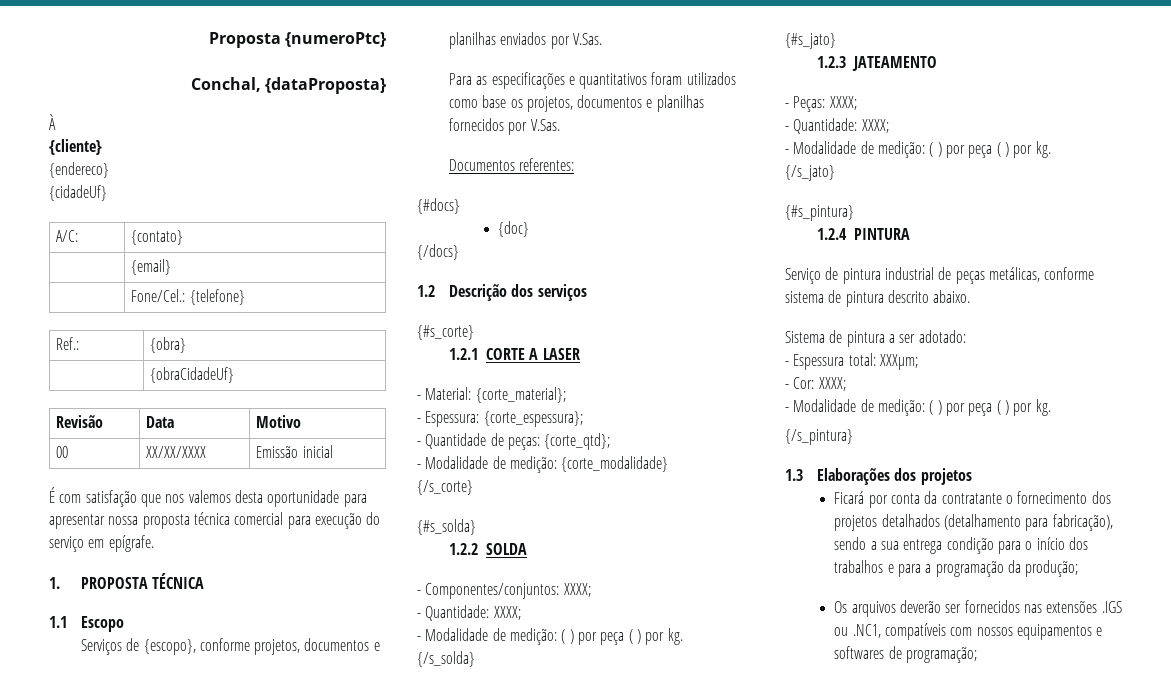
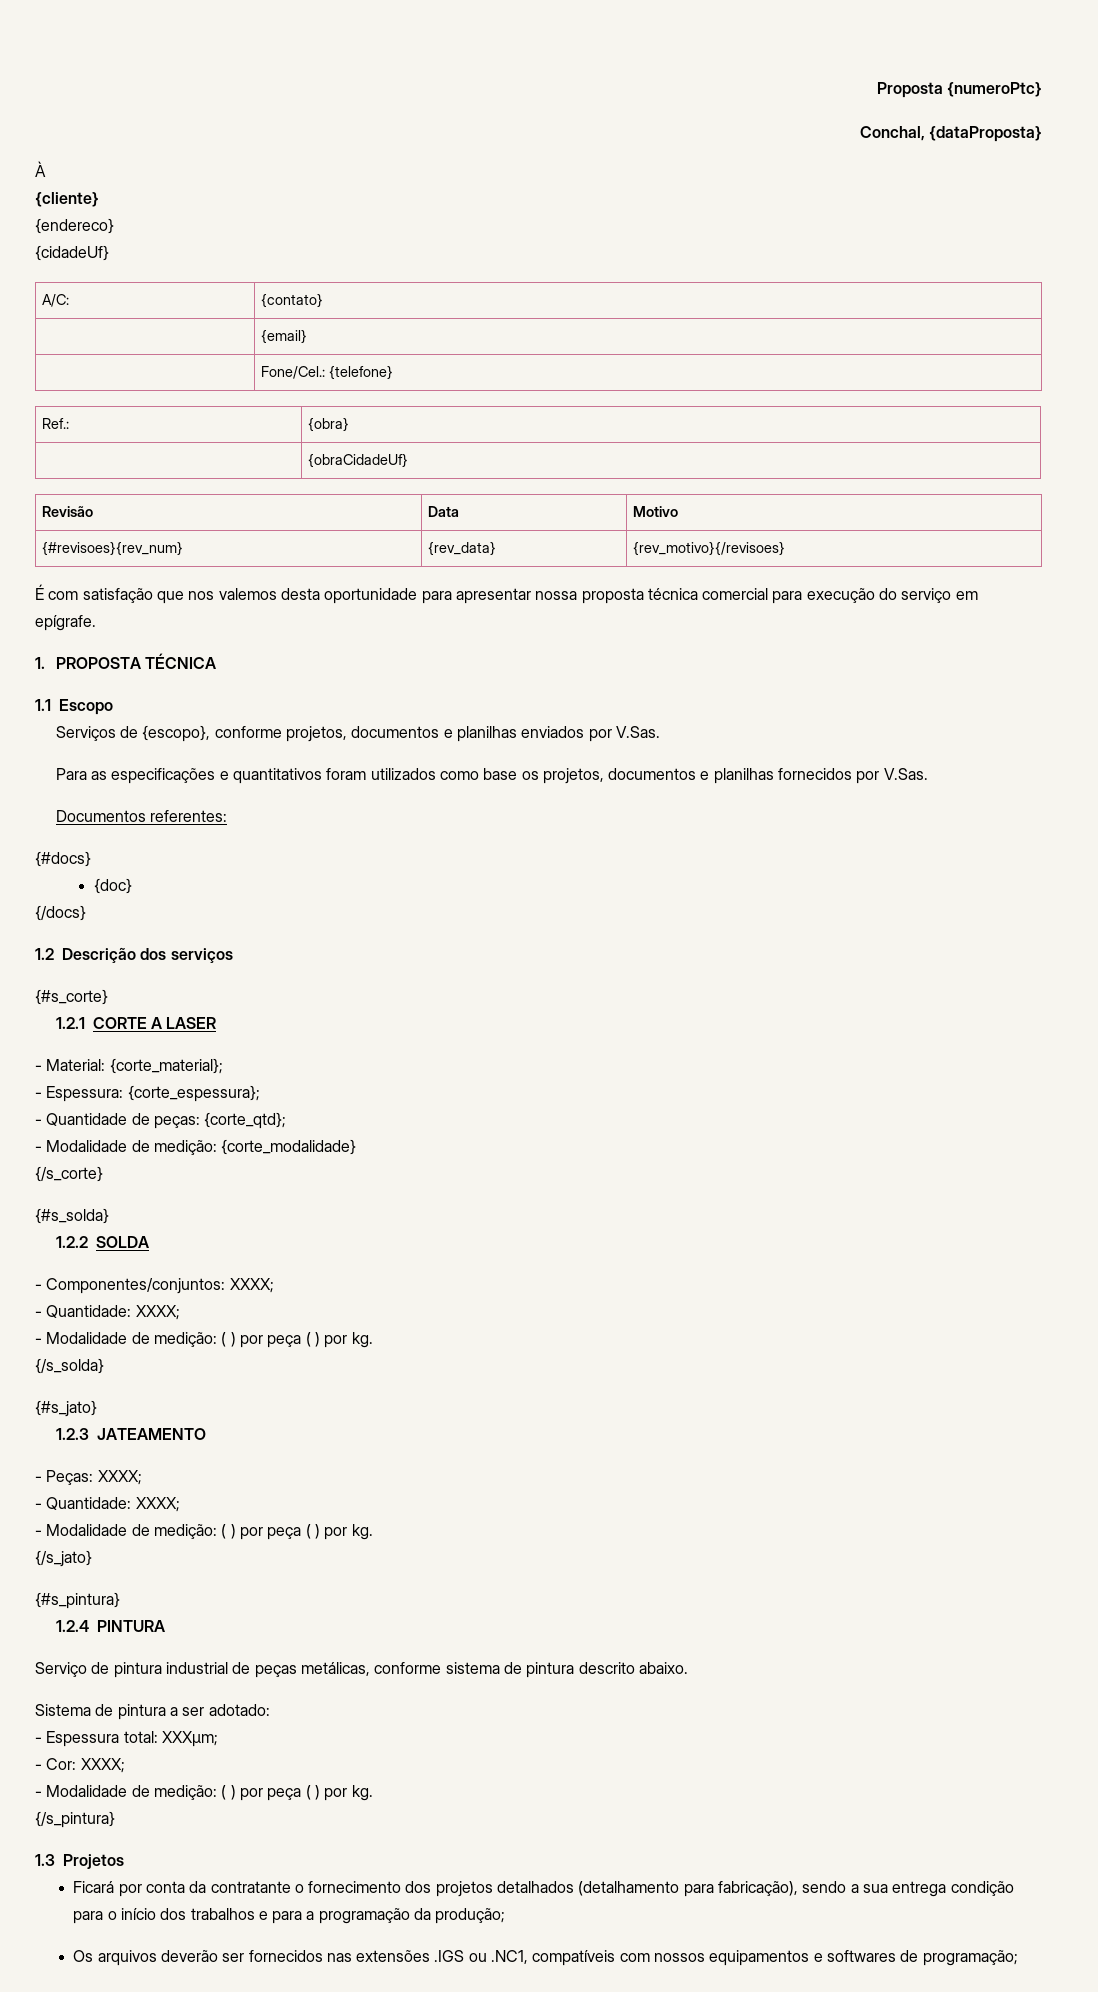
[56,446,69,458] [146,446,207,458] [256,445,333,458] 00 | XX/XX/XXXX | Emissão inicial -> [41,541,183,556] [427,541,496,556] [632,541,785,556] {#revisoes}{rev_num} | {rev_data} | {rev_motivo}{/revisoes}
[816,468,972,485] Elaborações dos projetos -> [63,1854,124,1869] Projetos

